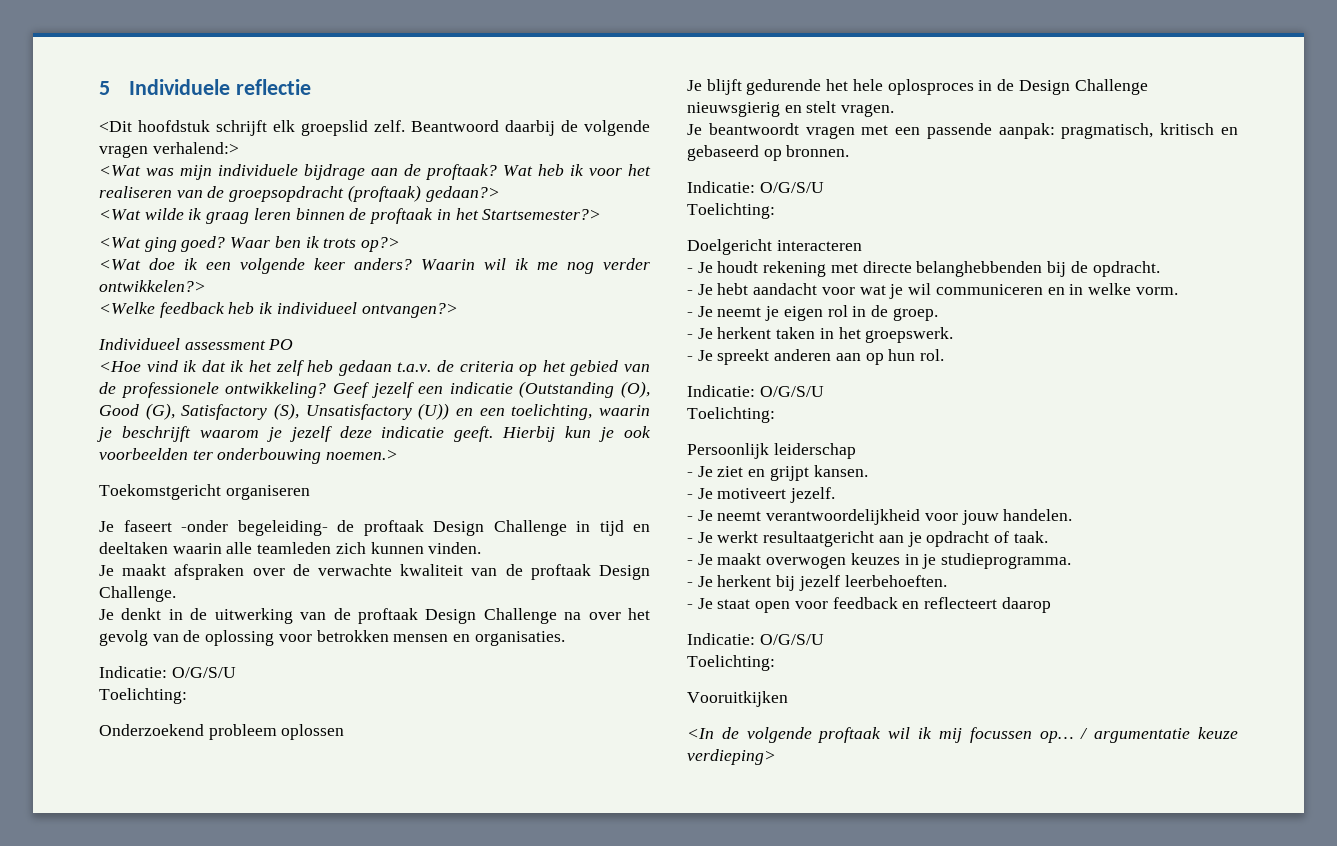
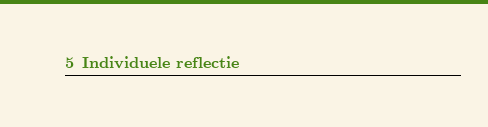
[99,120,650,136] [99,142,239,158] [99,164,651,180] [99,185,500,202] [99,208,602,224] [99,236,401,252] [99,258,650,274] [99,280,206,292] [99,302,458,318] [98,338,294,350] [99,360,651,376] [99,381,650,398] [99,403,650,420] [97,426,651,442] [99,448,399,464] [99,484,310,500] [99,520,650,536] [99,542,482,554] [99,564,650,580] [99,586,176,602] [99,608,650,624] [99,630,565,646] [99,666,236,678] [99,688,187,704] [99,724,345,740] [687,79,1148,95] [687,101,895,117] [687,123,1238,139] [687,145,850,161] [687,181,824,193] [687,203,775,219] [687,239,862,255] [687,261,1160,277] [687,283,1178,299] [687,305,938,321] [687,327,954,343] [687,349,945,365] [687,385,824,397] [687,407,775,423] [687,443,856,459] [687,465,868,481] [687,487,836,503] [687,509,1073,525] [687,531,1048,547] [687,553,1072,569] [687,575,947,591] [687,597,1051,613] [687,633,824,645] [687,655,775,671] [687,691,788,707] [687,727,1238,743] [687,749,776,765] // <Dit hoofdstuk schrijft elk groepslid zelf. Beantwoord daarbij de volgende vragen verhalend:> // <Wat was mijn individuele bijdrage aan de proftaak? Wat heb ik voor het realiseren van de groepsopdracht (proftaak) gedaan?> // <Wat wilde ik graag leren binnen de proftaak in het Startsemester?> // <Wat ging goed? Waar ben ik trots op?> // <Wat doe ik een volgende keer anders? Waarin wil ik me nog verder ontwikkelen?> // <Welke feedback heb ik individueel ontvangen?> // Individueel assessment PO // <Hoe vind ik dat ik het zelf heb gedaan t.a.v. de criteria op het gebied van de professionele ontwikkeling? Geef jezelf een indicatie (Outstanding (O), Good (G), Satisfactory (S), Unsatisfactory (U)) en een toelichting, waarin je beschrijft waarom je jezelf deze indicatie geeft. Hierbij kun je ook voorbeelden ter onderbouwing noemen.> // Toekomstgericht organiseren // Je faseert -onder begeleiding- de proftaak Design Challenge in tijd en deeltaken waarin alle teamleden zich kunnen vinden. // Je maakt afspraken over de verwachte kwaliteit van de proftaak Design Challenge. // Je denkt in de uitwerking van de proftaak Design Challenge na over het gevolg van de oplossing voor betrokken mensen en organisaties. // Indicatie: O/G/S/U // Toelichting: // Onderzoekend probleem oplossen // Je blijft gedurende het hele oplosproces in de Design Challenge nieuwsgierig en stelt vragen. // Je beantwoordt vragen met een passende aanpak: pragmatisch, kritisch en gebaseerd op bronnen. // Indicatie: O/G/S/U // Toelichting: // Doelgericht interacteren // - Je houdt rekening met directe belanghebbenden bij de opdracht. // - Je hebt aandacht voor wat je wil communiceren en in welke vorm. // - Je neemt je eigen rol in de groep. // - Je herkent taken in het groepswerk. // - Je spreekt anderen aan op hun rol. // Indicatie: O/G/S/U // Toelichting: // Persoonlijk leiderschap // - Je ziet en grijpt kansen. // - Je motiveert jezelf. // - Je neemt verantwoordelijkheid voor jouw handelen. // - Je werkt resultaatgericht aan je opdracht of taak. // - Je maakt overwogen keuzes in je studieprogramma. // - Je herkent bij jezelf leerbehoeften. // - Je staat open voor feedback en reflecteert daarop // Indicatie: O/G/S/U // Toelichting: // Vooruitkijken // <In de volgende proftaak wil ik mij focussen op… / argumentatie keuze verdieping> -> (239, 62) none

